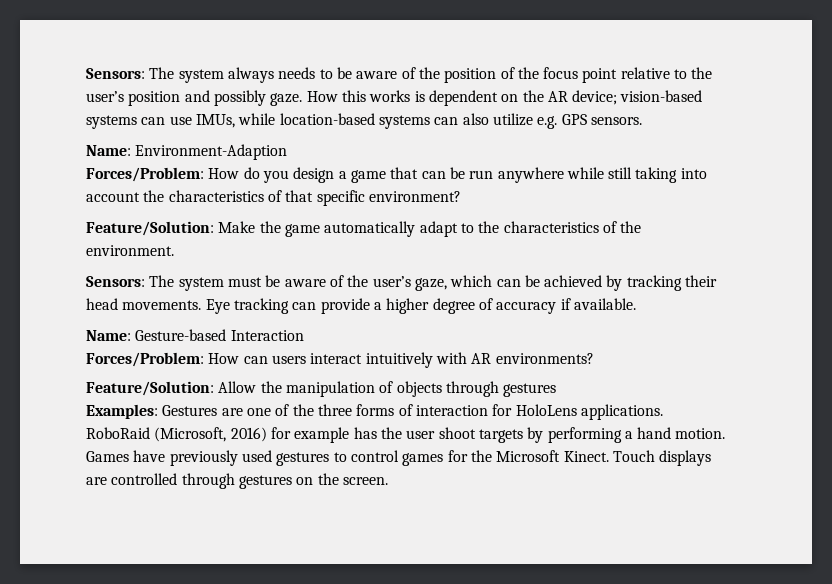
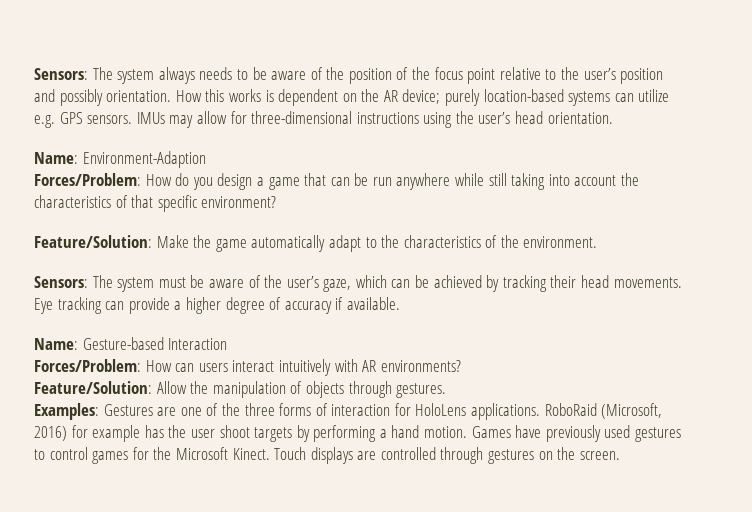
[270,93,303,106] gaze. -> [106,90,172,102] orientation.
[620,90,703,102] [86,113,276,129] vision-based systems can use IMUs, while -> [445,89,481,106] purely
[462,113,489,125] also -> (634, 97) none
(642, 121) none -> [136,111,613,128] IMUs may allow for three-dimensional instructions using the user’s head orientation.
[503,383,557,397] gestures -> [396,383,447,398] gestures.

